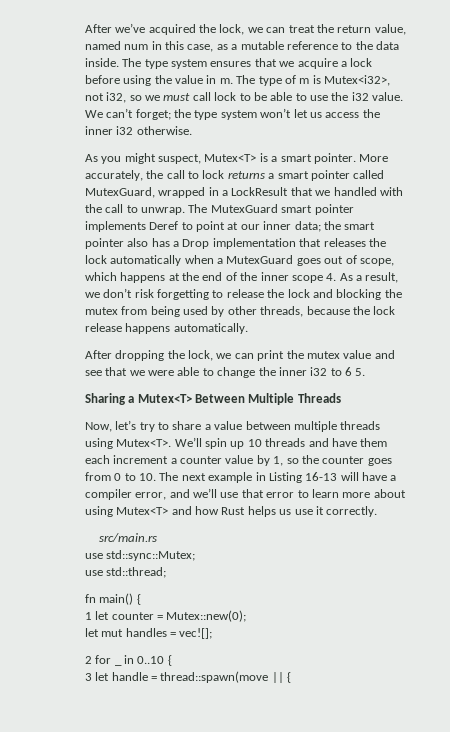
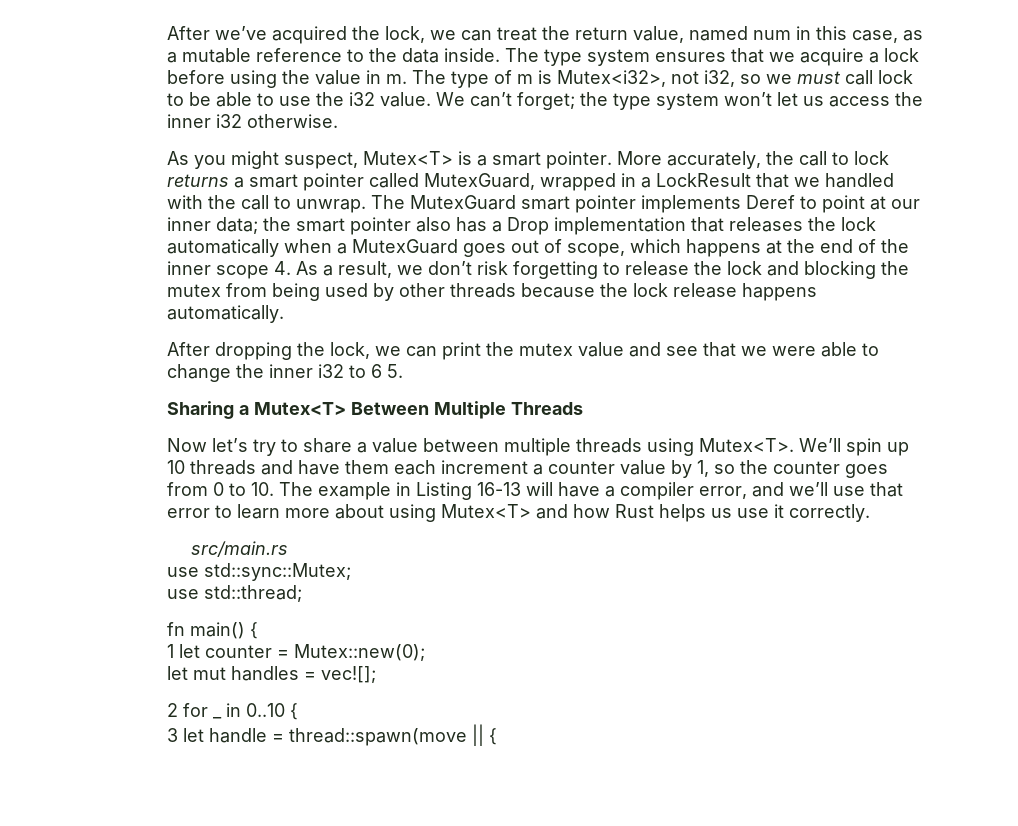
[260,306,304,317] threads, -> [449,283,516,298] threads
[84,422,112,432] Now, -> [166,438,207,452] Now
[181,473,206,481] next -> (313, 489) none

